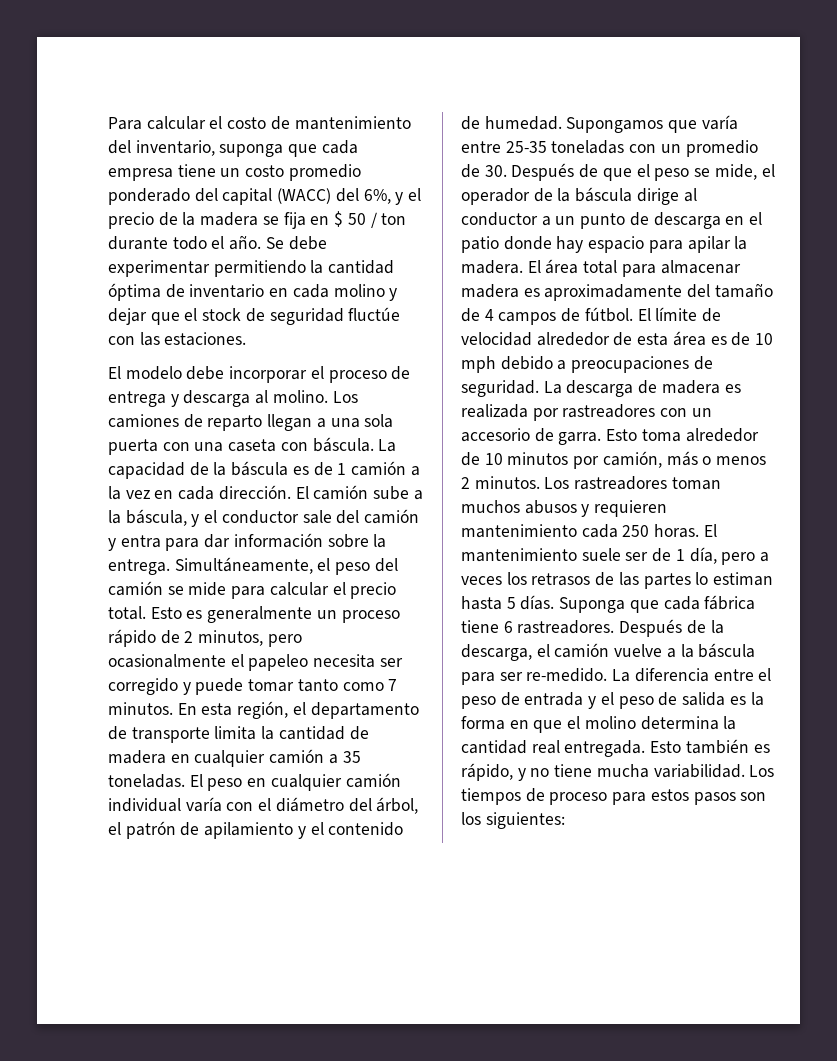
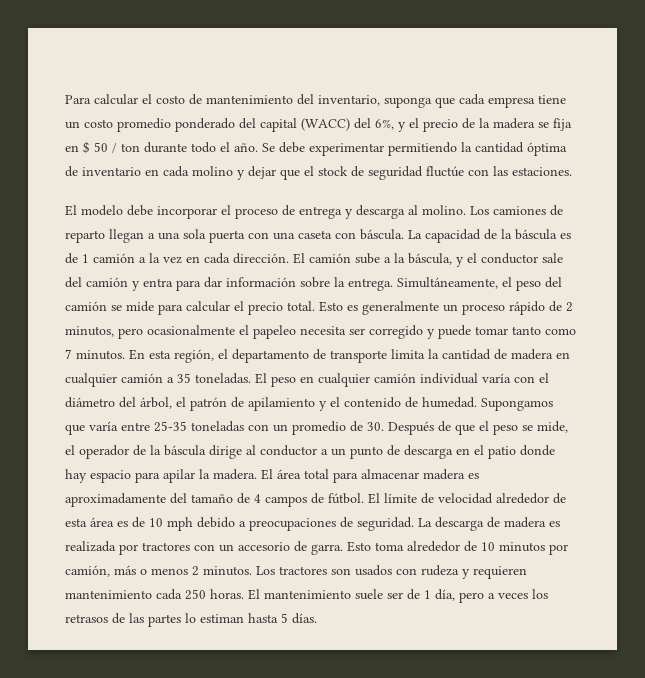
[562,404,656,418] rastreadores -> [142,542,190,551] tractores
[574,476,721,490] [461,500,577,514] rastreadores toman muchos abusos -> [279,565,459,576] tractores son usados con rudeza
[559,595,756,613] [461,619,724,637] [461,643,756,661] [461,668,772,685] [461,692,764,709] [461,716,737,733] [461,739,770,757] [461,763,775,781] [461,788,767,805] [461,812,565,829] Suponga que cada fábrica tiene 6 rastreadores. Después de la descarga, el camión vuelve a la báscula para ser re-medido. La diferencia entre el peso de entrada y el peso de salida es la forma en que el molino determina la cantidad real entregada. Esto también es rápido, y no tiene mucha variabilidad. Los tiempos de proceso para estos pasos son los siguientes: -> (317, 618) none

